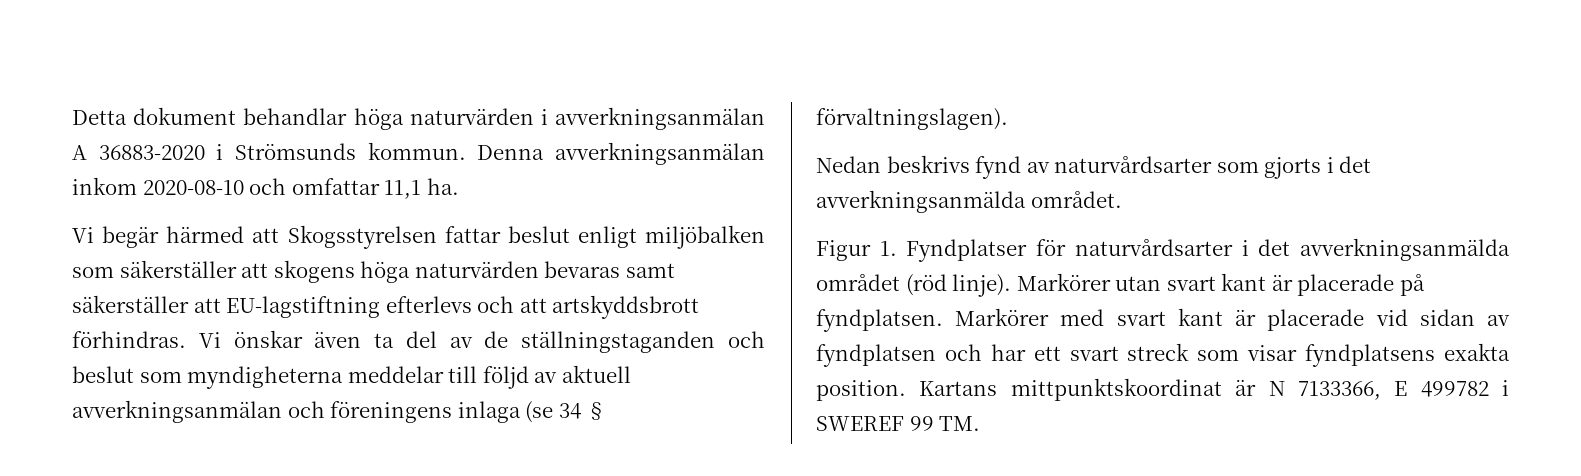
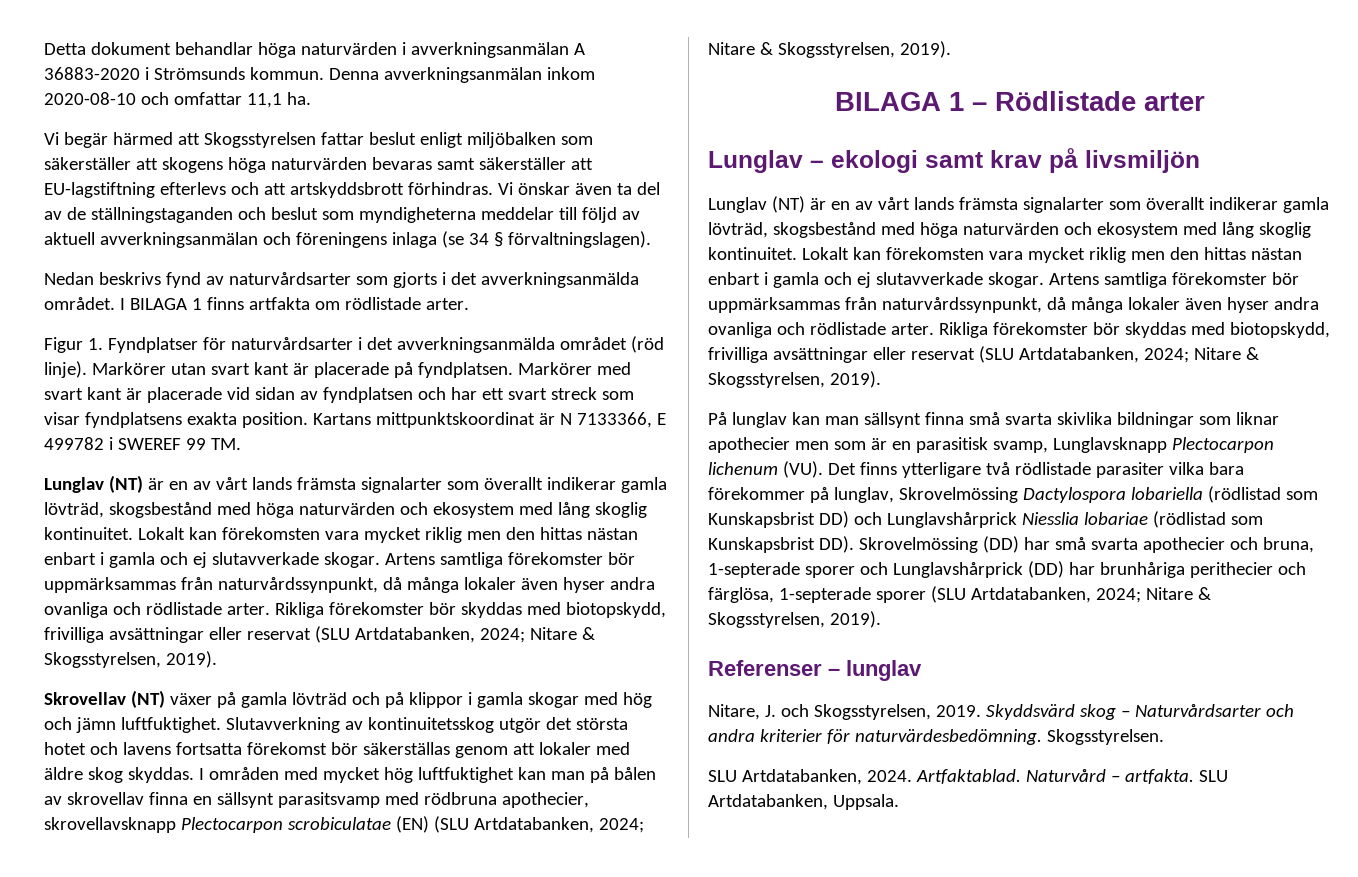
(1122, 199) none -> [119,297,469,310] I BILAGA 1 finns artfakta om rödlistade arter.
(981, 423) none -> [44,475,667,493] [44,502,647,518] [44,527,638,543] [44,552,635,568] [44,577,655,593] [44,602,666,618] [44,626,595,643] [44,651,217,668] [44,690,652,708] [44,717,628,733] [44,742,630,758] [44,767,656,783] [44,792,589,808] [44,816,644,833] [708,41,951,58] [835,91,1205,111] [708,148,1200,173] [708,196,1329,213] [708,222,1311,238] [708,247,1302,263] [708,272,1299,288] [708,297,1319,313] [708,322,1330,338] [708,346,1259,363] [708,371,881,388] [708,412,1279,428] [708,437,1274,453] [708,461,1244,478] [708,486,1318,503] [708,511,1263,528] [708,536,1314,553] [708,561,1306,578] [708,586,1211,603] [708,611,881,628] [708,660,922,681] [708,704,1294,720] [708,729,1164,745] [708,769,1228,785] [708,794,899,810] // Lunglav (NT) är en av vårt lands främsta signalarter som överallt indikerar gamla lövträd, skogsbestånd med höga naturvärden och ekosystem med lång skoglig kontinuitet. Lokalt kan förekomsten vara mycket riklig men den hittas nästan enbart i gamla och ej slutavverkade skogar. Artens samtliga förekomster bör uppmärksammas från naturvårdssynpunkt, då många lokaler även hyser andra ovanliga och rödlistade arter. Rikliga förekomster bör skyddas med biotopskydd, frivilliga avsättningar eller reservat (SLU Artdatabanken, 2024; Nitare & Skogsstyrelsen, 2019). // Skrovellav (NT) växer på gamla lövträd och på klippor i gamla skogar med hög och jämn luftfuktighet. Slutavverkning av kontinuitetsskog utgör det största hotet och lavens fortsatta förekomst bör säkerställas genom att lokaler med äldre skog skyddas. I områden med mycket hög luftfuktighet kan man på bålen av skrovellav finna en sällsynt parasitsvamp med rödbruna apothecier, skrovellavsknapp Plectocarpon scrobiculatae (EN) (SLU Artdatabanken, 2024; Nitare & Skogsstyrelsen, 2019). // BILAGA 1 – Rödlistade arter // Lunglav – ekologi samt krav på livsmiljön // Lunglav (NT) är en av vårt lands främsta signalarter som överallt indikerar gamla lövträd, skogsbestånd med höga naturvärden och ekosystem med lång skoglig kontinuitet. Lokalt kan förekomsten vara mycket riklig men den hittas nästan enbart i gamla och ej slutavverkade skogar. Artens samtliga förekomster bör uppmärksammas från naturvårdssynpunkt, då många lokaler även hyser andra ovanliga och rödlistade arter. Rikliga förekomster bör skyddas med biotopskydd, frivilliga avsättningar eller reservat (SLU Artdatabanken, 2024; Nitare & Skogsstyrelsen, 2019). // På lunglav kan man sällsynt finna små svarta skivlika bildningar som liknar apothecier men som är en parasitisk svamp, Lunglavsknapp Plectocarpon lichenum (VU). Det finns ytterligare två rödlistade parasiter vilka bara förekommer på lunglav, Skrovelmössing Dactylospora lobariella (rödlistad som Kunskapsbrist DD) och Lunglavshårprick Niesslia lobariae (rödlistad som Kunskapsbrist DD). Skrovelmössing (DD) har små svarta apothecier och bruna, 1-septerade sporer och Lunglavshårprick (DD) har brunhåriga perithecier och färglösa, 1-septerade sporer (SLU Artdatabanken, 2024; Nitare & Skogsstyrelsen, 2019). // Referenser – lunglav // Nitare, J. och Skogsstyrelsen, 2019. Skyddsvärd skog – Naturvårdsarter och andra kriterier för naturvärdesbedömning. Skogsstyrelsen. // SLU Artdatabanken, 2024. Artfaktablad. Naturvård – artfakta. SLU Artdatabanken, Uppsala.

